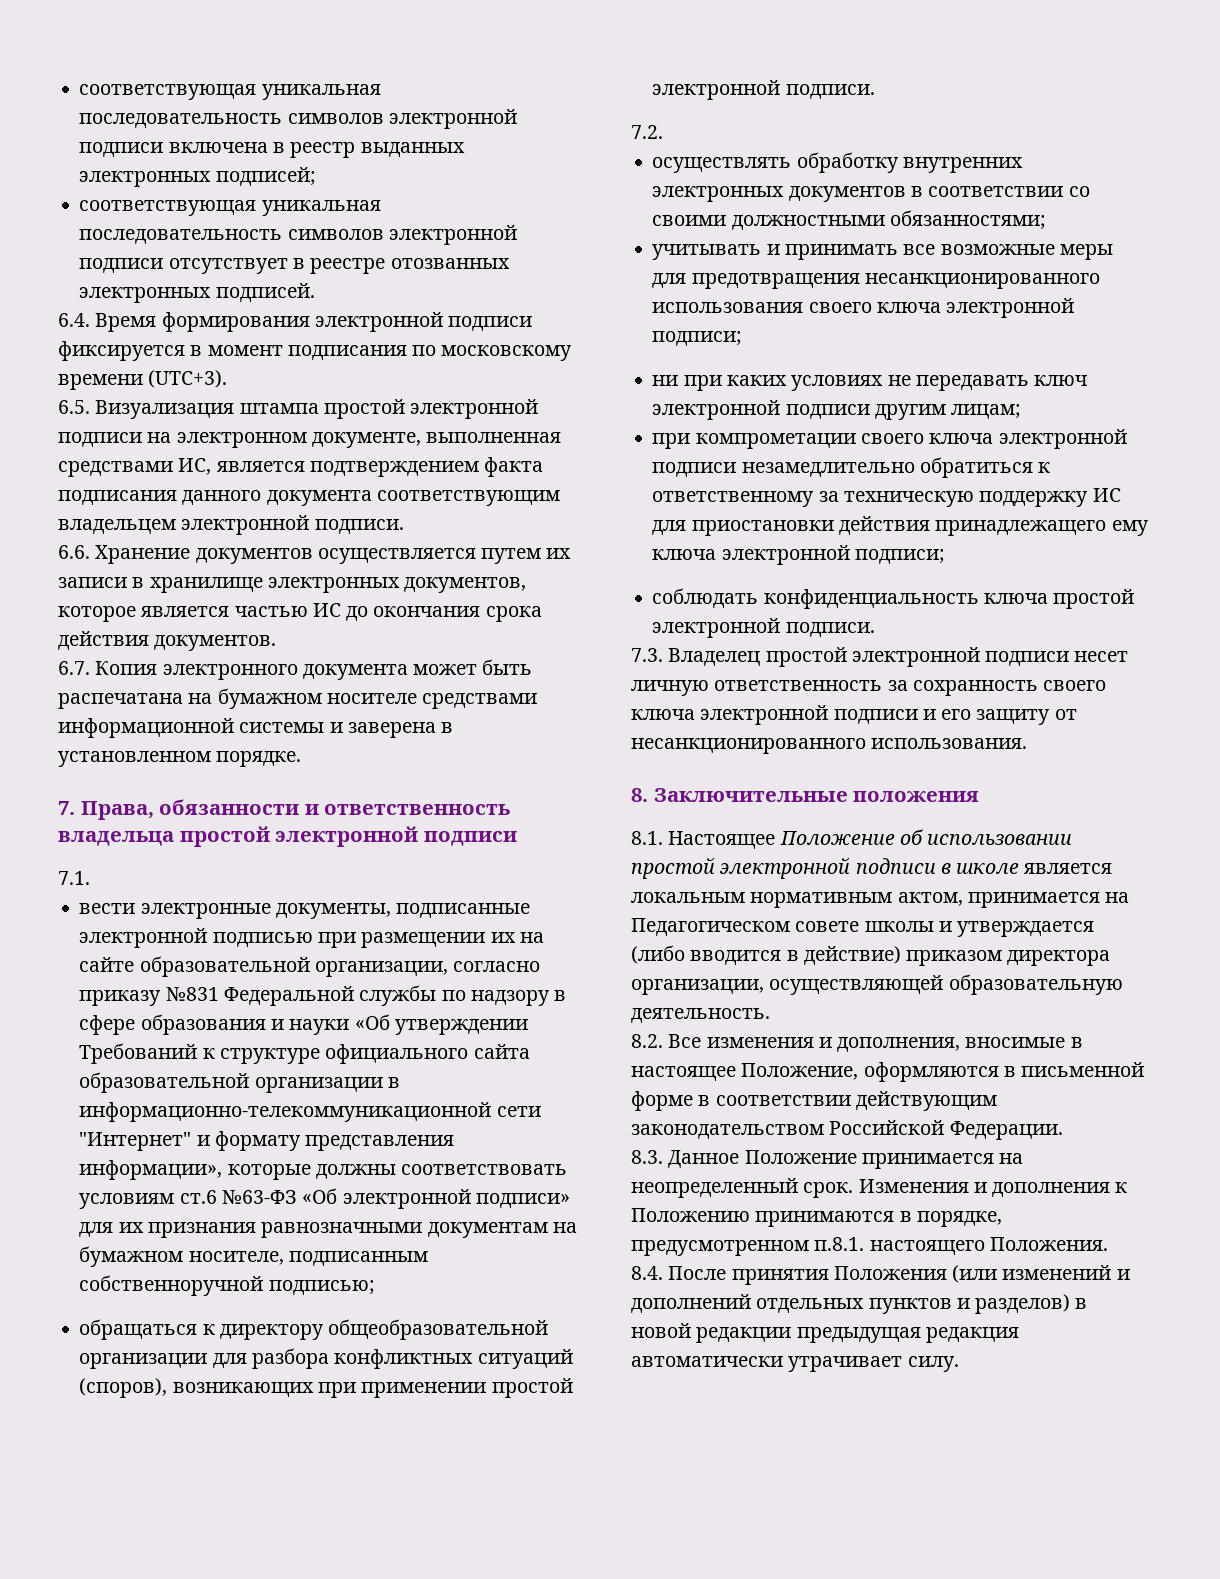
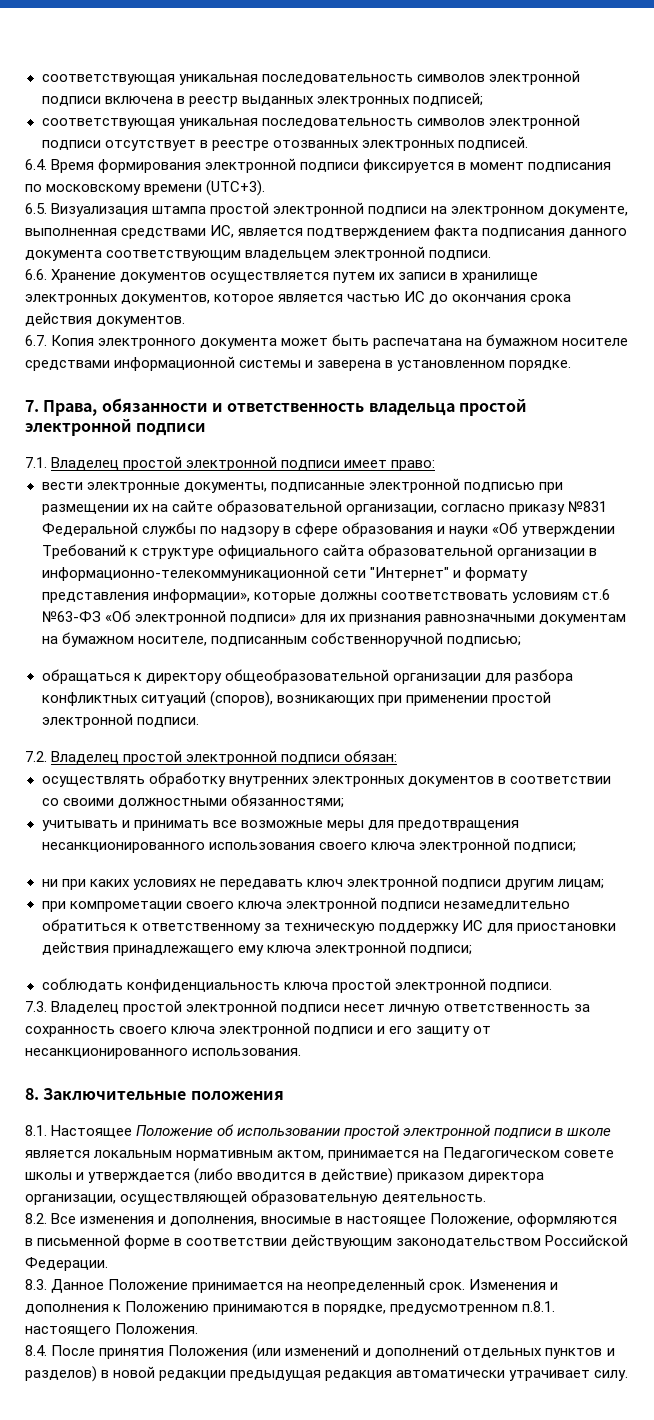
(90, 878) none -> [51,456,436,471] Владелец простой электронной подписи имеет право:
(663, 132) none -> [51,750,398,765] Владелец простой электронной подписи обязан:

